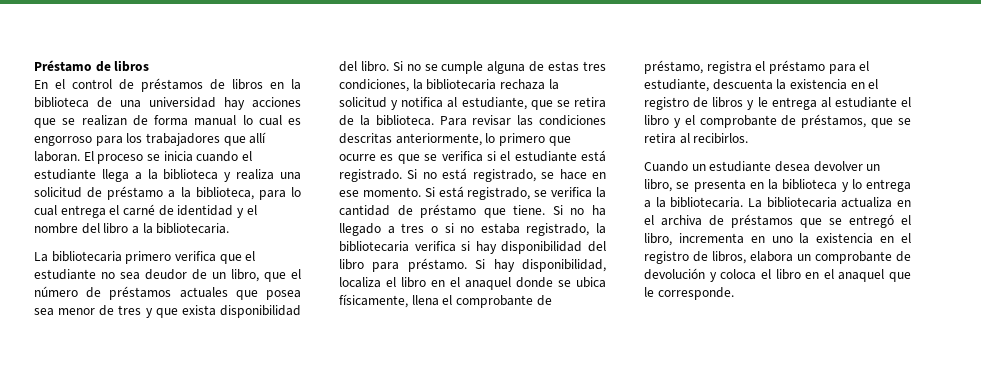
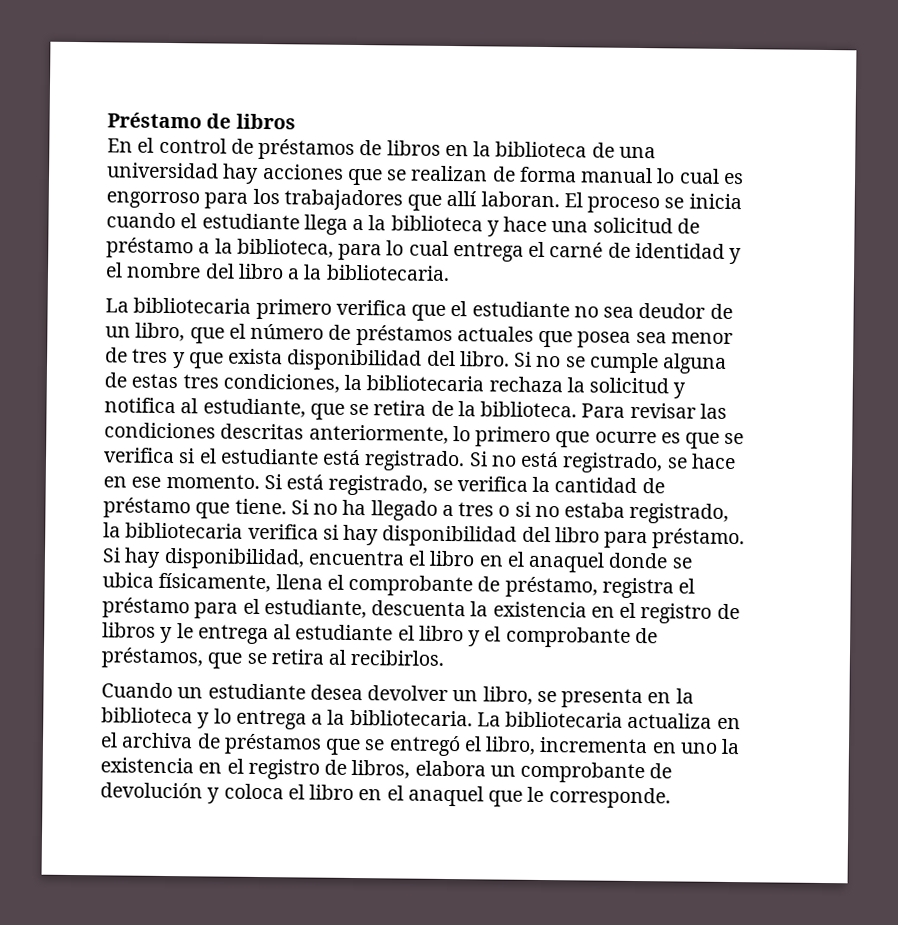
[236,169,275,180] realiza -> [503,216,548,233] hace
[339,277,381,288] localiza -> [307,550,405,566] encuentra

